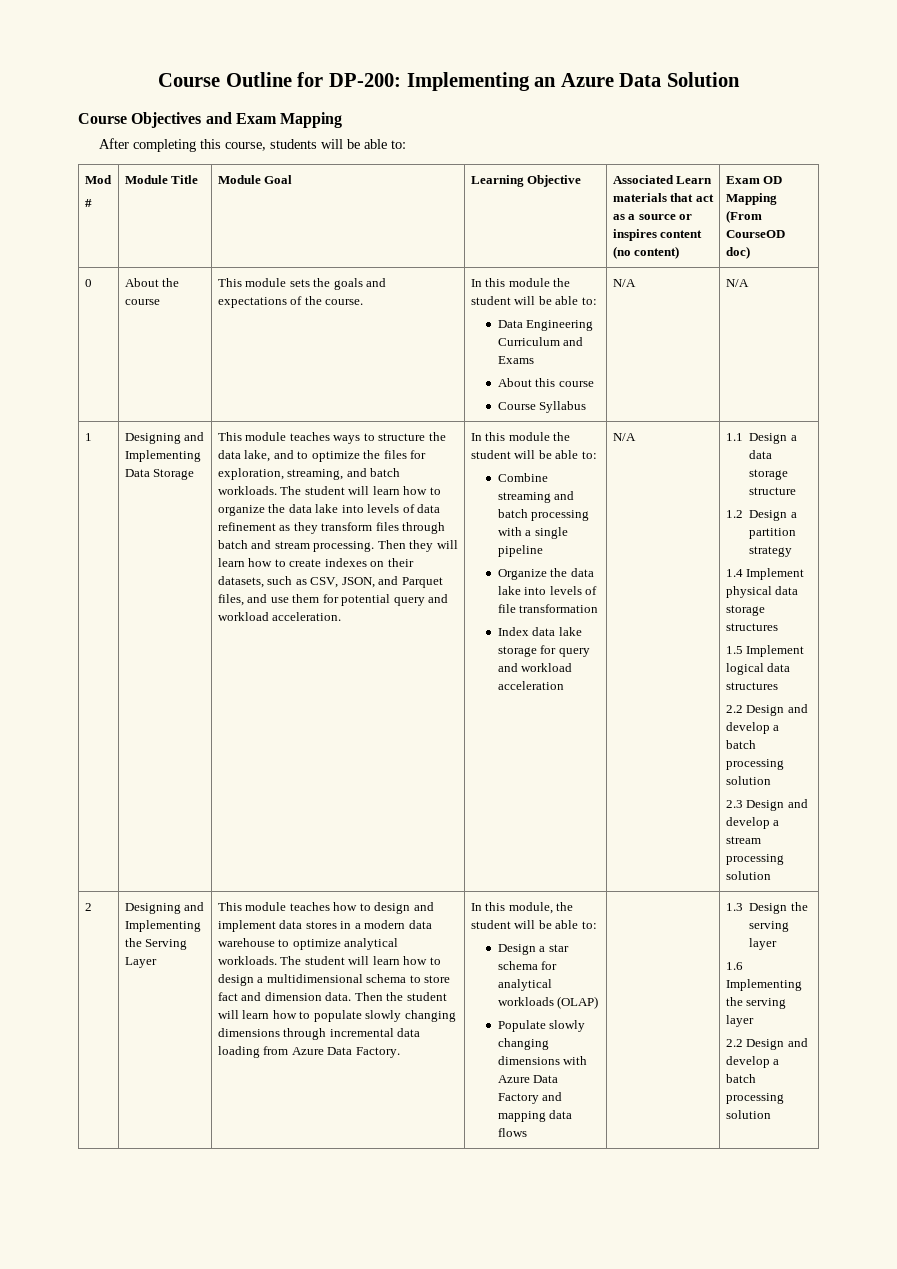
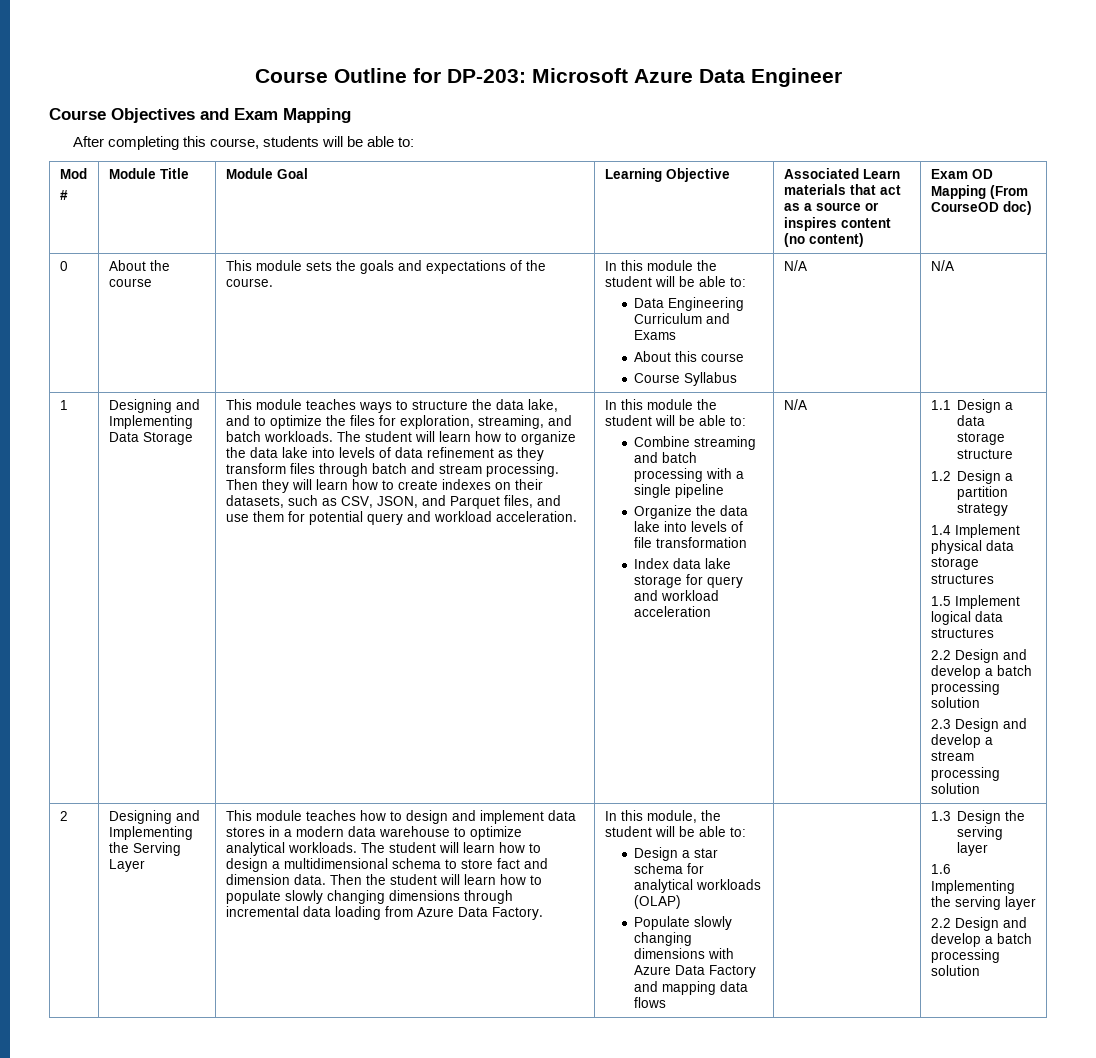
[328,72,740,91] DP-200: Implementing an Azure Data Solution -> [446,68,842,87] DP-203: Microsoft Azure Data Engineer

